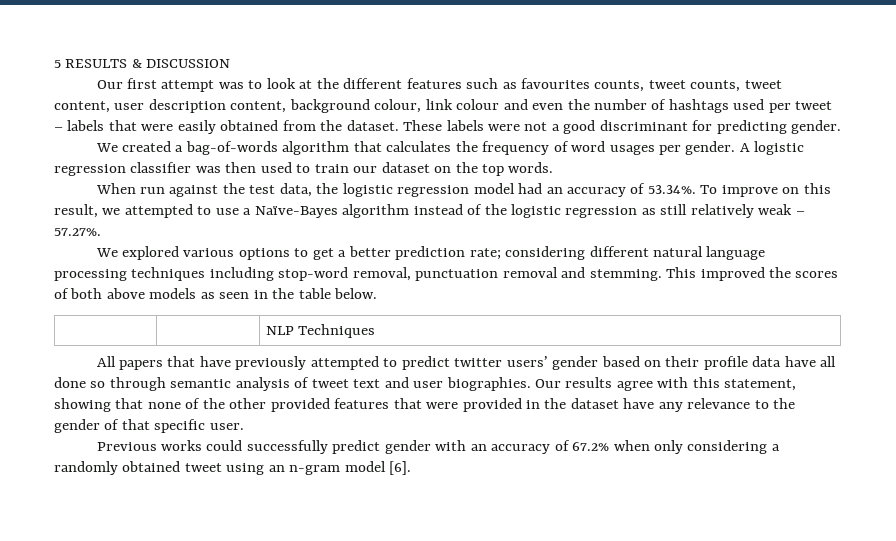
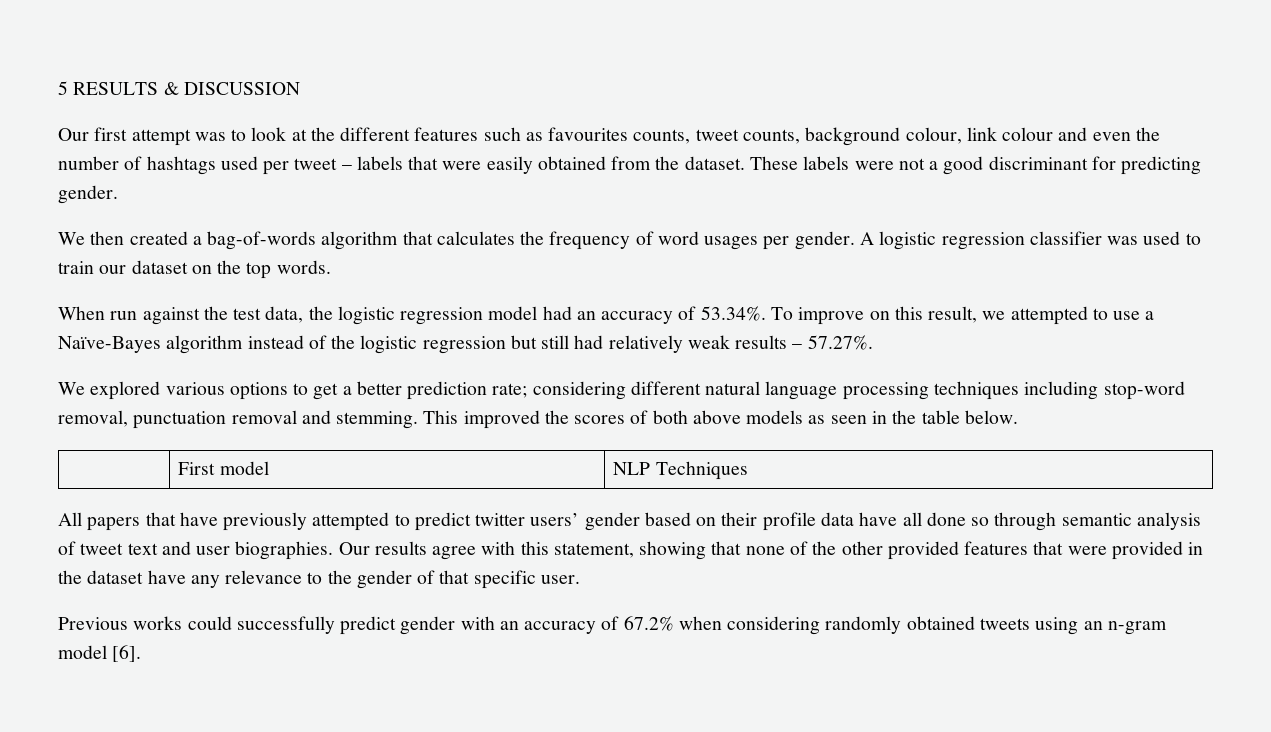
[744,80,782,89] [54,99,287,113] tweet content, user description content, -> (800, 136) none
(118, 147) none -> [90,231,125,245] then
[225,162,257,173] then -> (1139, 240) none
[641,204,688,215] as still -> [510,335,604,349] but still had
(793, 209) none -> [735,335,788,349] results
(378, 293) none -> [178,461,269,475] First model
[653,440,780,454] only considering a -> [727,616,821,635] considering
[184,463,222,472] tweet -> [979,618,1030,630] tweets

